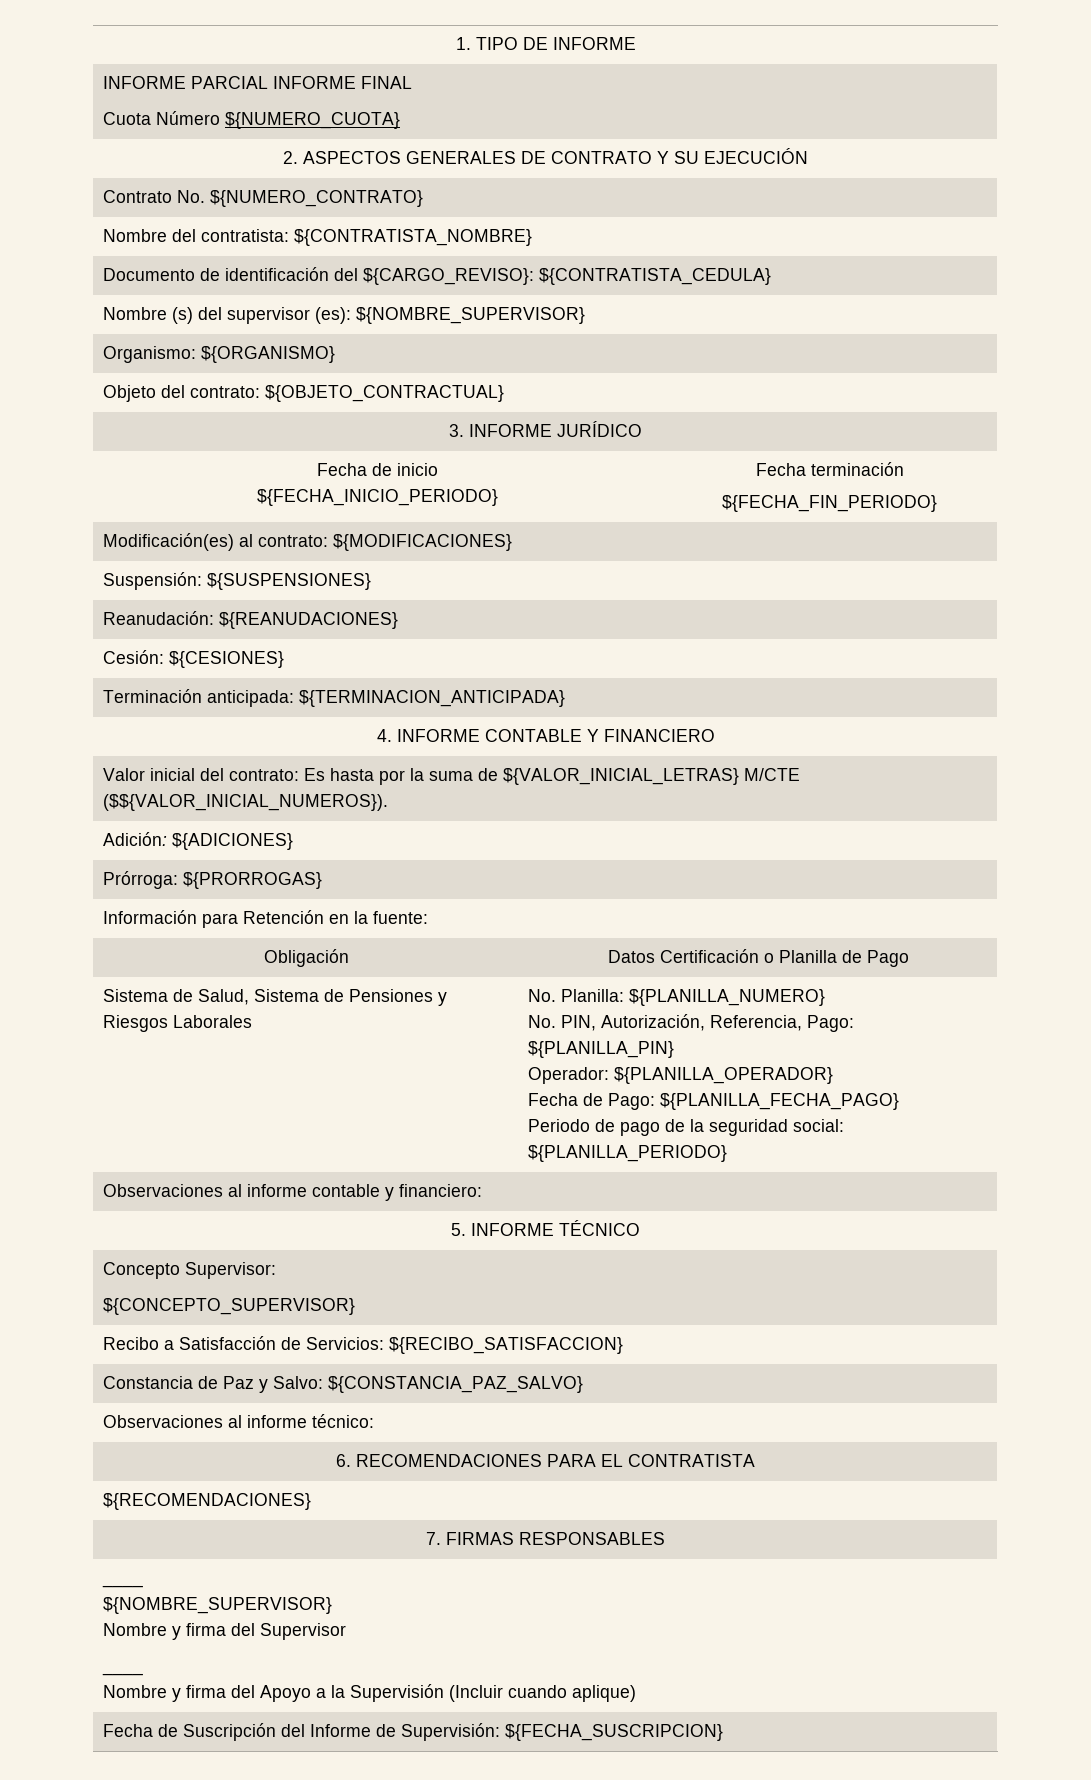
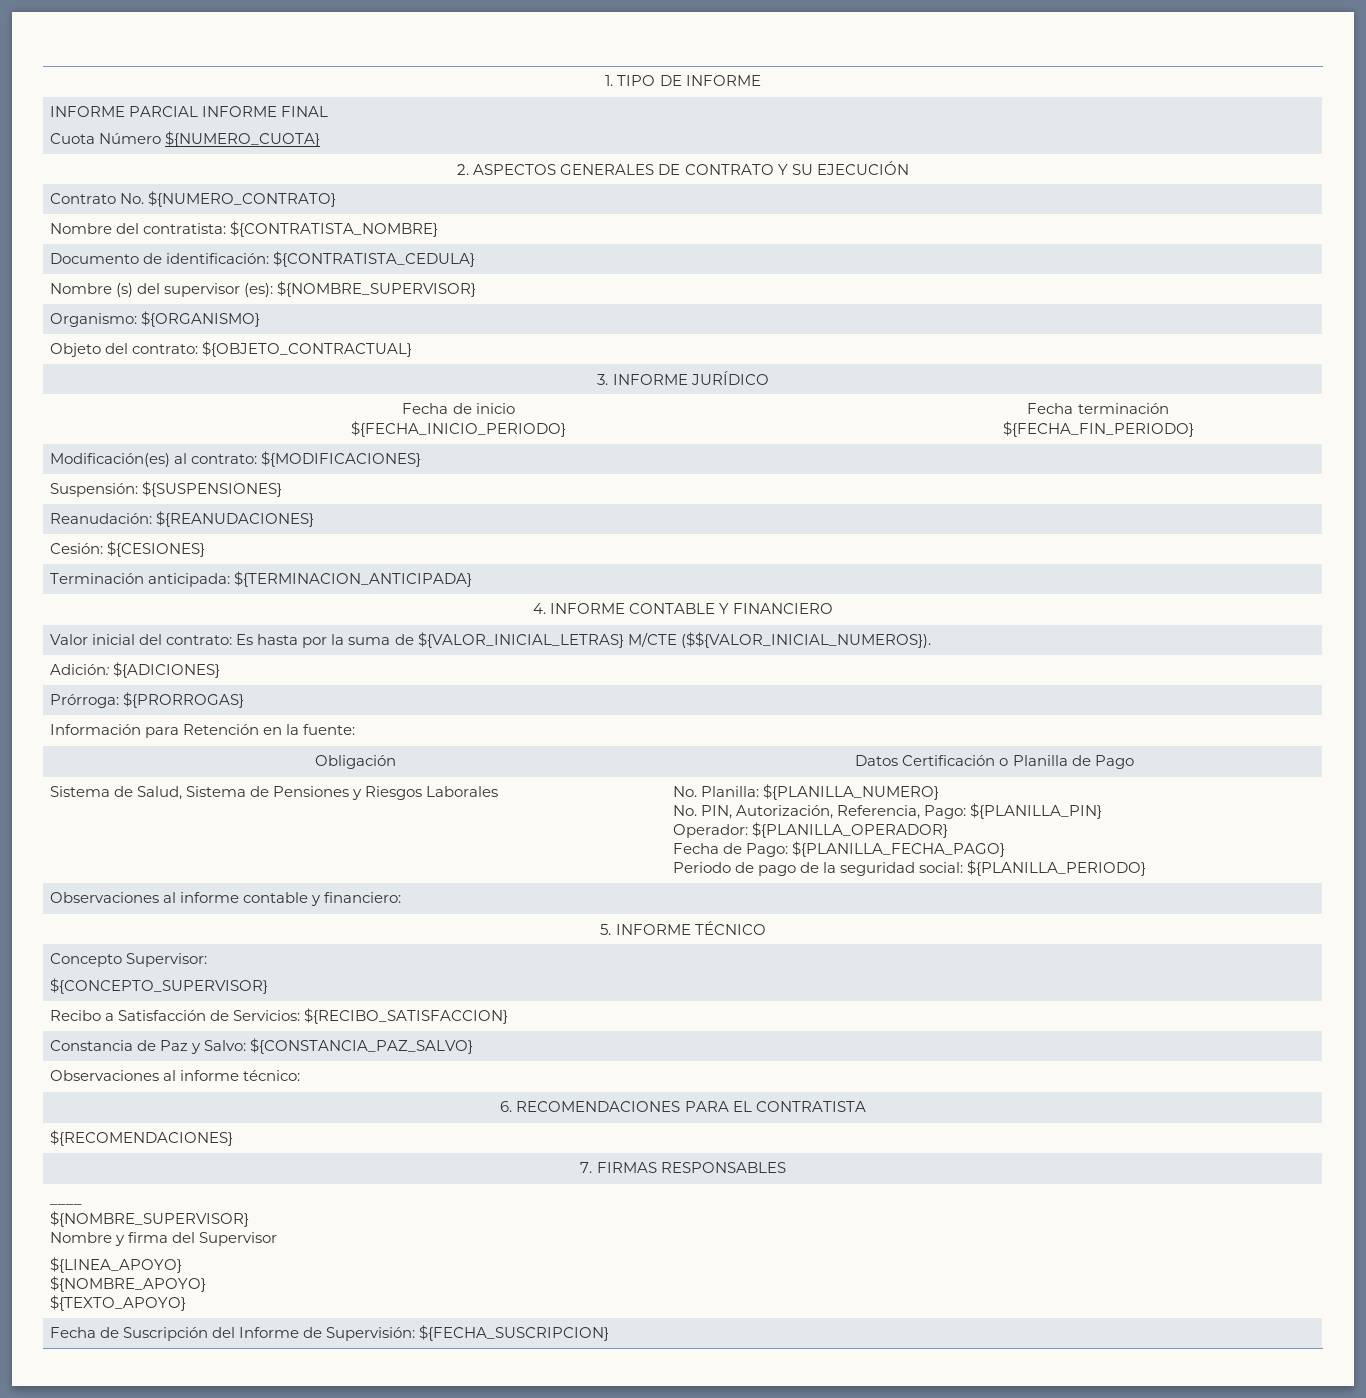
[224,267,534,285] identificación del ${CARGO_REVISO}: -> [166,253,270,264] identificación:
[101,1672,143,1676] [102,1684,636,1702] ____ // Nombre y firma del Apoyo a la Supervisión (Incluir cuando aplique) -> [50,1257,183,1273] [50,1276,207,1292] [50,1295,187,1311] ${LINEA_APOYO} // ${NOMBRE_APOYO} // ${TEXTO_APOYO}

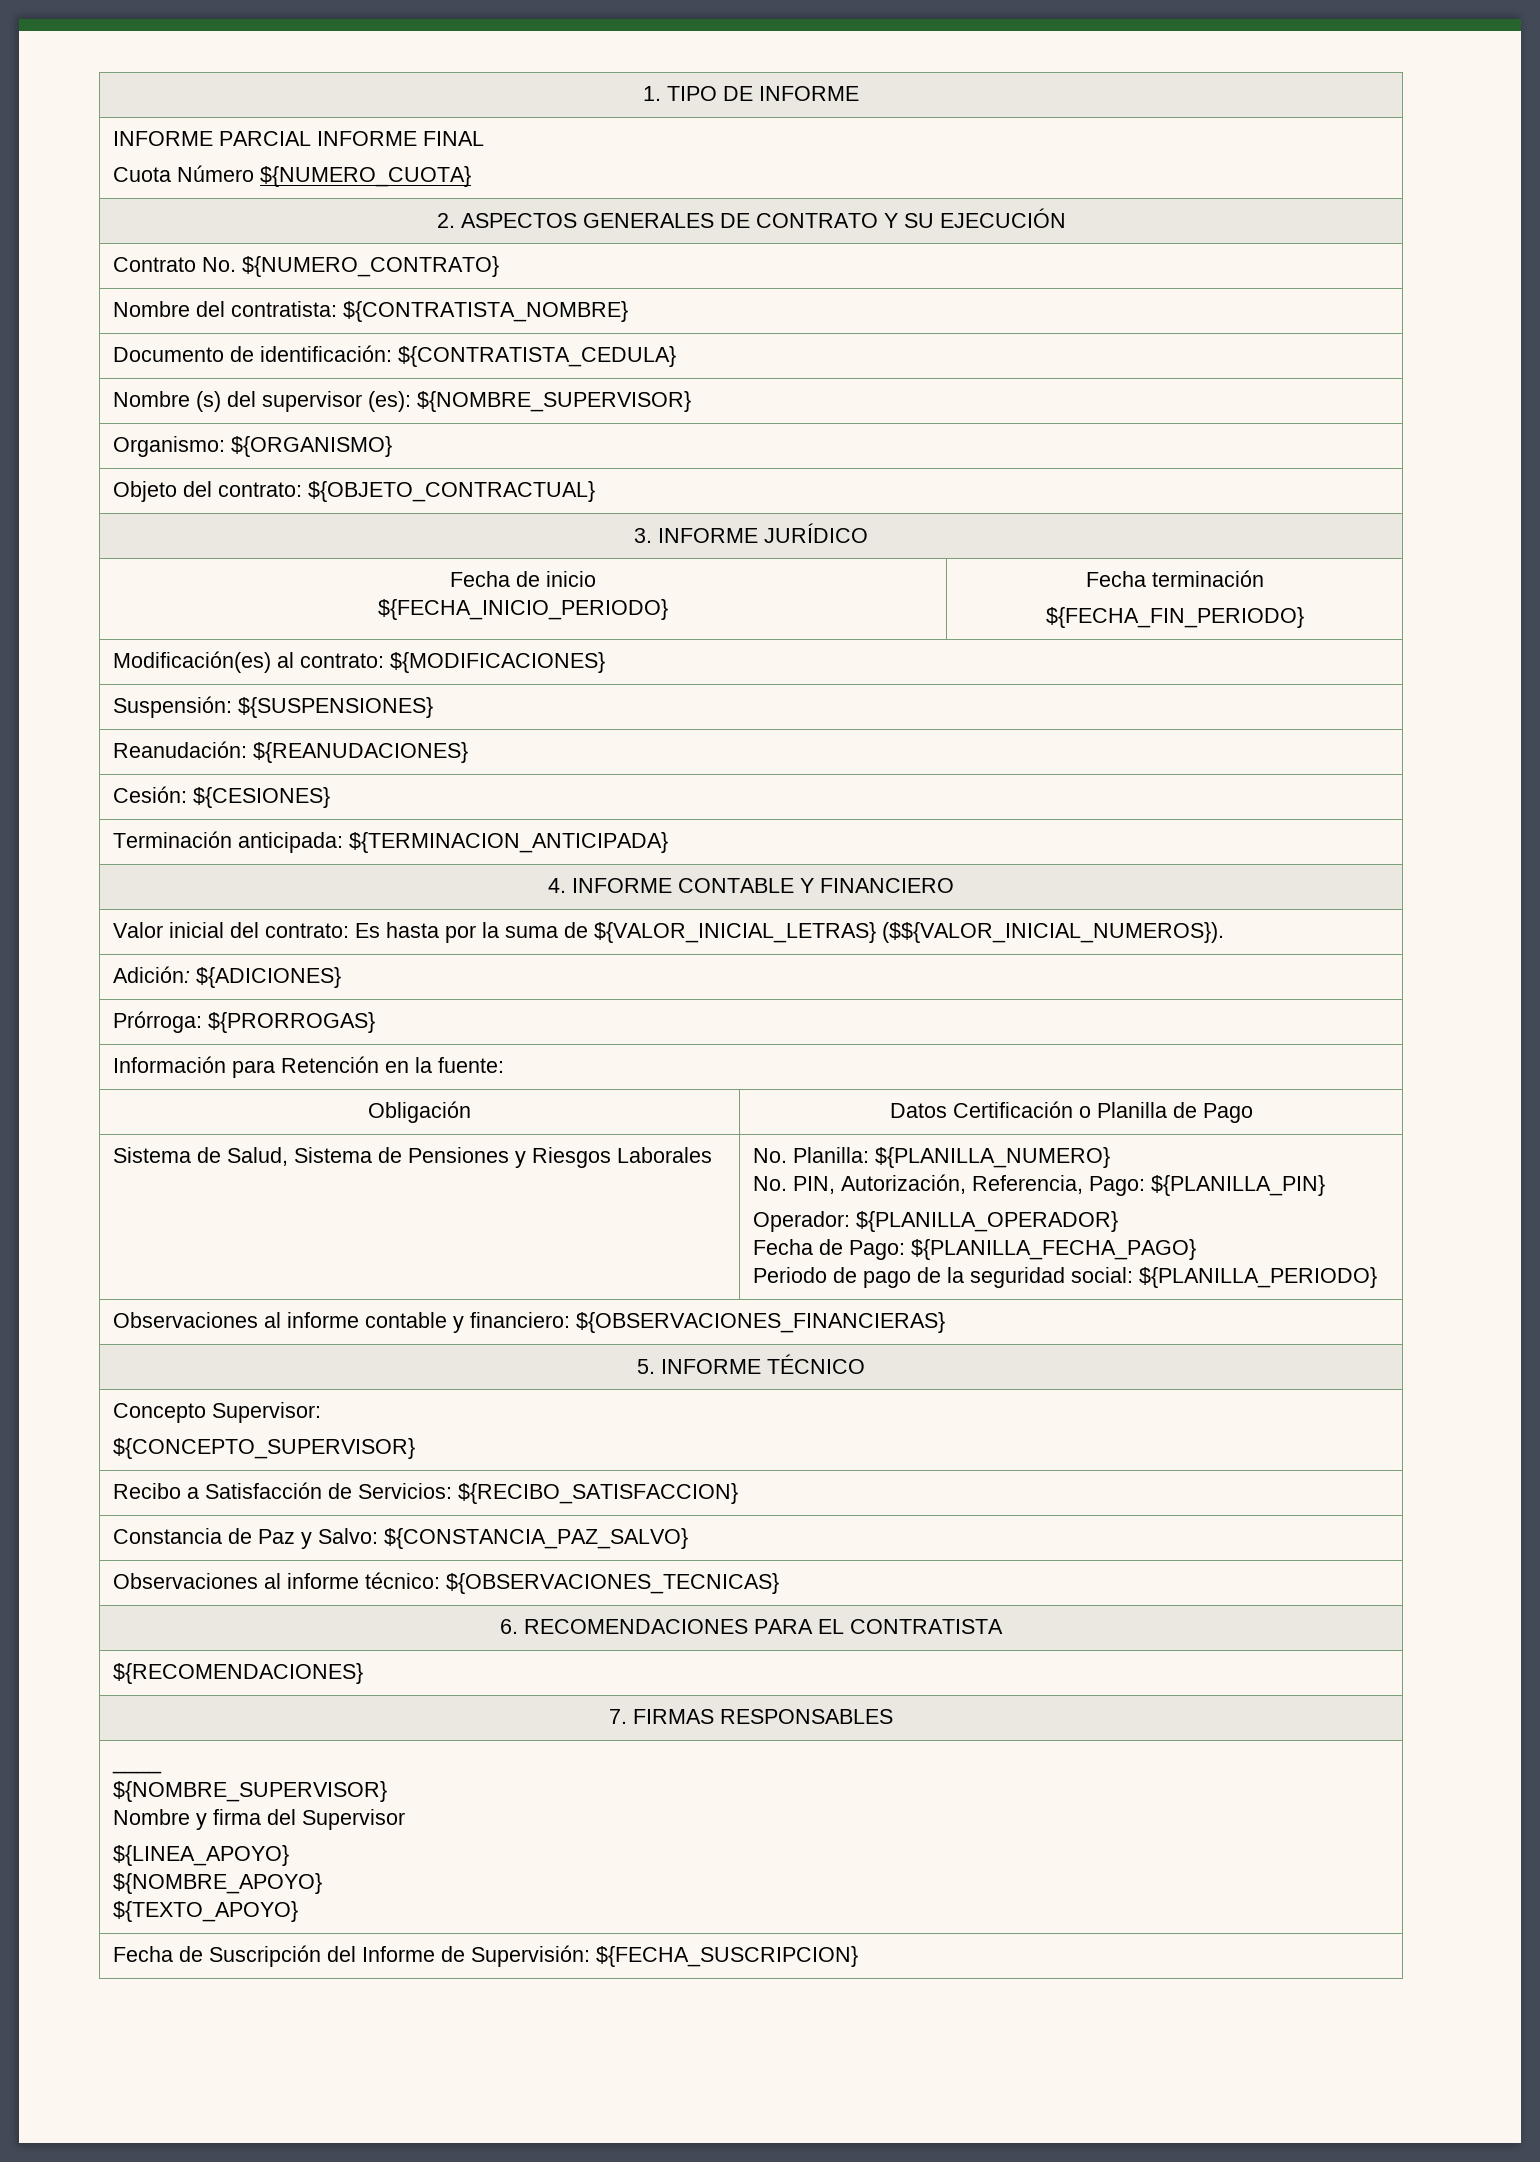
[627,632,677,647] M/CTE -> (877, 932) none
(402, 897) none -> [576,1312,946,1333] ${OBSERVACIONES_FINANCIERAS}
(301, 1075) none -> [446,1573,780,1594] ${OBSERVACIONES_TECNICAS}

